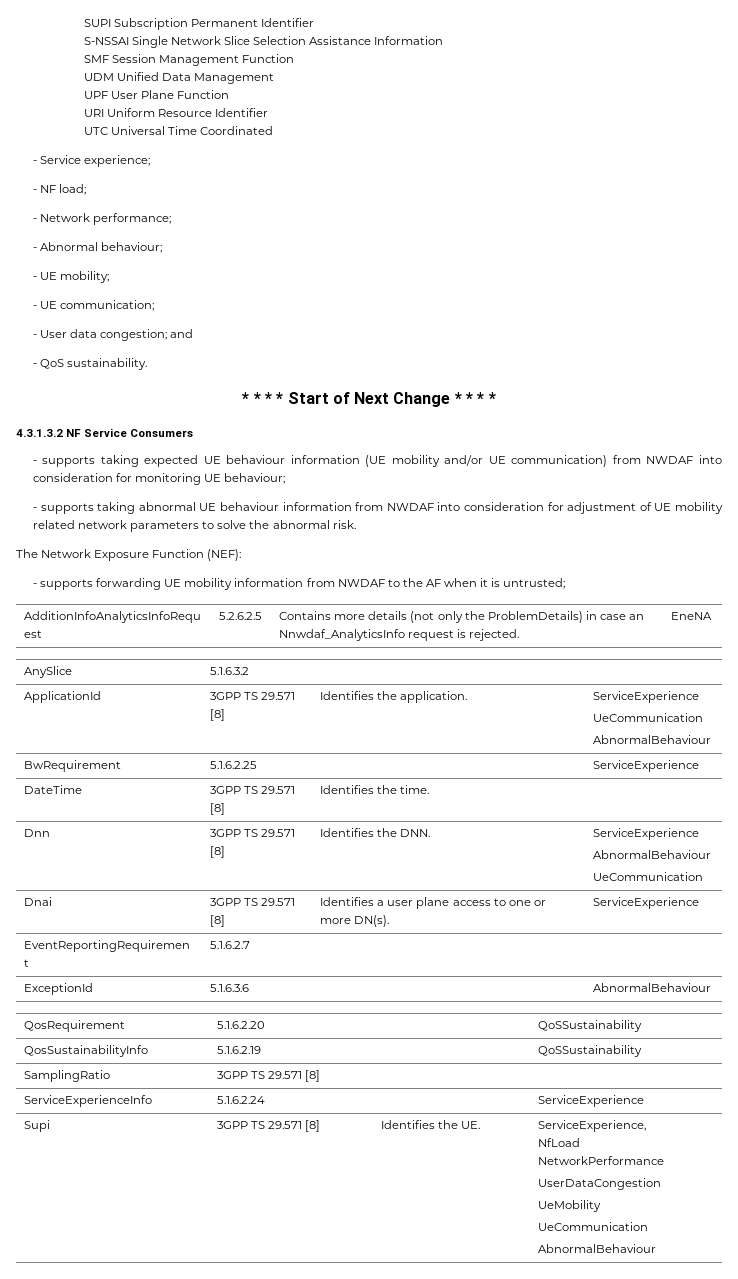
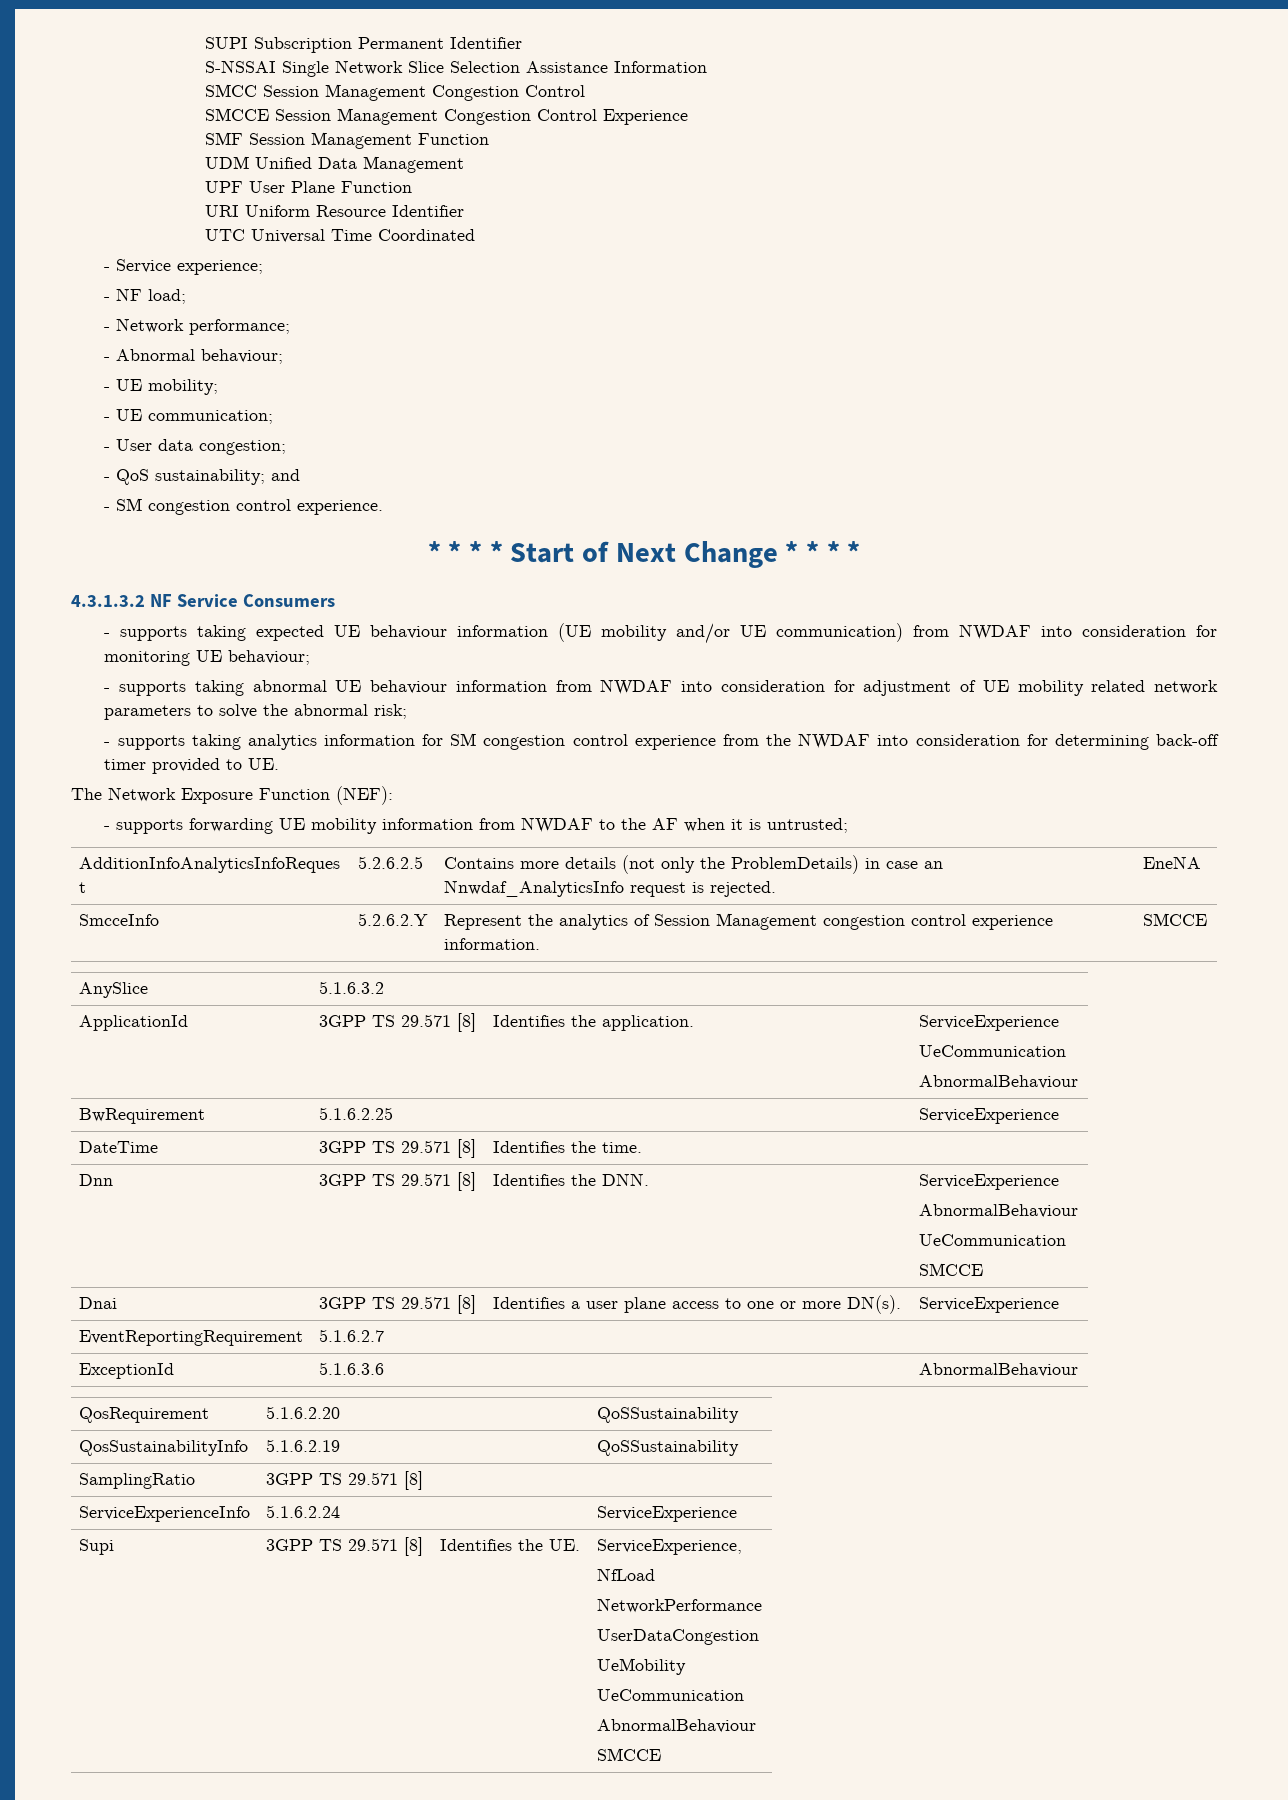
(444, 40) none -> [204,84,585,101] [204,108,688,125] // SMCC Session Management Congestion Control // SMCCE Session Management Congestion Control Experience
(168, 335) none -> [104,469,266,485] // - QoS sustainability;
[39,358,148,370] QoS sustainability. -> [116,498,384,515] SM congestion control experience.
[332,520,356,529] risk. -> [374,704,408,719] [104,733,1219,750] [104,758,280,774] risk; // - supports taking analytics information for SM congestion control experience from the NWDAF into consideration for determining back-off timer provided to UE.
(713, 616) none -> [78,914,159,926] [357,913,428,926] [443,913,1053,930] [443,938,540,950] [1142,913,1207,926] // SmcceInfo | 5.2.6.2.Y | Represent the analytics of Session Management congestion control experience information. | SMCCE
(704, 876) none -> [918,1263,983,1276] // SMCCE
(657, 1248) none -> [596,1748,661,1761] // SMCCE

